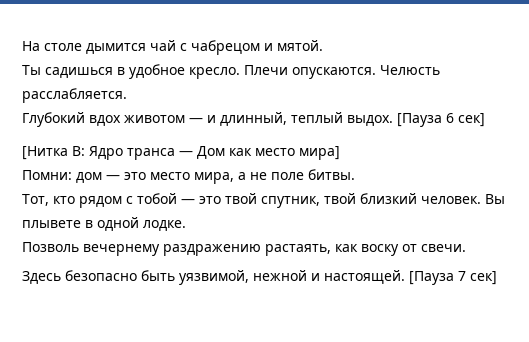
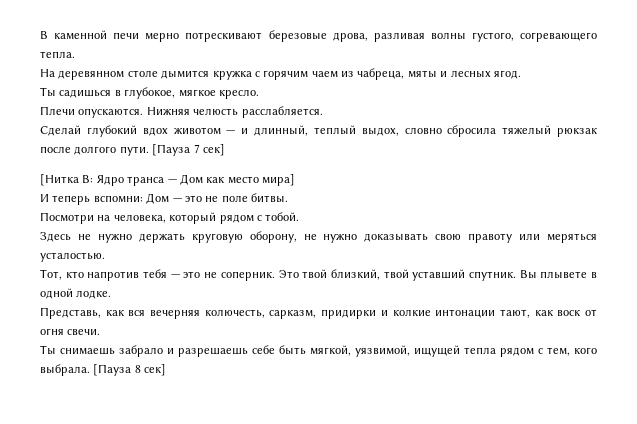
[22,40,323,55] На столе дымится чай с чабрецом и мятой. -> [40,30,598,42] [40,51,75,58] [40,68,521,80] В каменной печи мерно потрескивают березовые дрова, разливая волны густого, согревающего тепла. // На деревянном столе дымится кружка с горячим чаем из чабреца, мяты и лесных ягод.
[129,64,185,79] удобное -> [124,87,216,99] глубокое, мягкое
(240, 73) none -> (259, 94) //
[380,65,440,75] Челюсть -> [146,107,239,116] Нижняя челюсть
[22,112,85,127] Глубокий -> [40,125,137,137] Сделай глубокий
[347,113,454,127] выдох. [Пауза 6 -> [361,125,597,137] [40,144,200,156] выдох, словно сбросила тяжелый рюкзак после долгого пути. [Пауза 7
[22,169,355,184] [22,193,481,208] Помни: дом — это место мира, а не поле битвы. // Тот, кто рядом с тобой — это твой спутник, твой близкий человек. -> [40,193,288,205] [40,212,300,224] [40,231,598,243] [40,252,105,262] [40,269,516,281] И теперь вспомни: Дом — это не поле битвы. // Посмотри на человека, который рядом с тобой. // Здесь не нужно держать круговую оборону, не нужно доказывать свою правоту или меряться усталостью. // Тот, кто напротив тебя — это не соперник. Это твой близкий, твой уставший спутник.
[22,242,466,256] [22,270,466,285] Позволь вечернему раздражению растаять, как воску от свечи. // Здесь безопасно быть уязвимой, нежной и настоящей. [Пауза 7 -> [40,307,597,319] [40,328,101,336] [40,345,597,357] [40,364,141,376] Представь, как вся вечерняя колючесть, сарказм, придирки и колкие интонации тают, как воск от огня свечи. // Ты снимаешь забрало и разрешаешь себе быть мягкой, уязвимой, ищущей тепла рядом с тем, кого выбрала. [Пауза 8

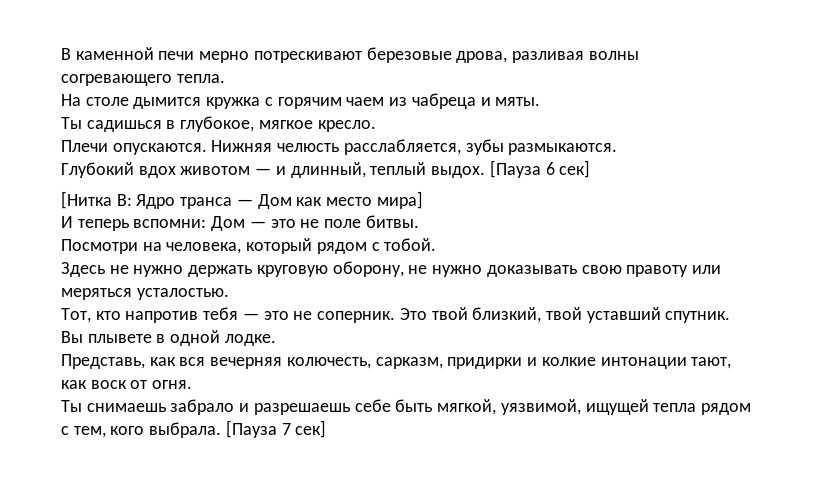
[471,32,514,42] густого, -> (639, 55) none
[58,70,125,80] деревянном -> (81, 100) none
[357,68,521,80] чабреца, мяты и лесных ягод. -> [411,93,541,109] чабреца и мяты.
[241,106,323,118] [40,125,137,137] расслабляется. // Сделай глубокий -> [343,139,618,155] [61,162,134,178] расслабляется, зубы размыкаются. // Глубокий
[361,125,597,137] [40,144,200,156] выдох, словно сбросила тяжелый рюкзак после долгого пути. [Пауза 7 -> [431,160,555,178] выдох. [Пауза 6
[40,328,101,336] огня свечи. -> [152,380,193,389] огня.
[134,365,141,373] 8 -> [281,423,291,435] 7

